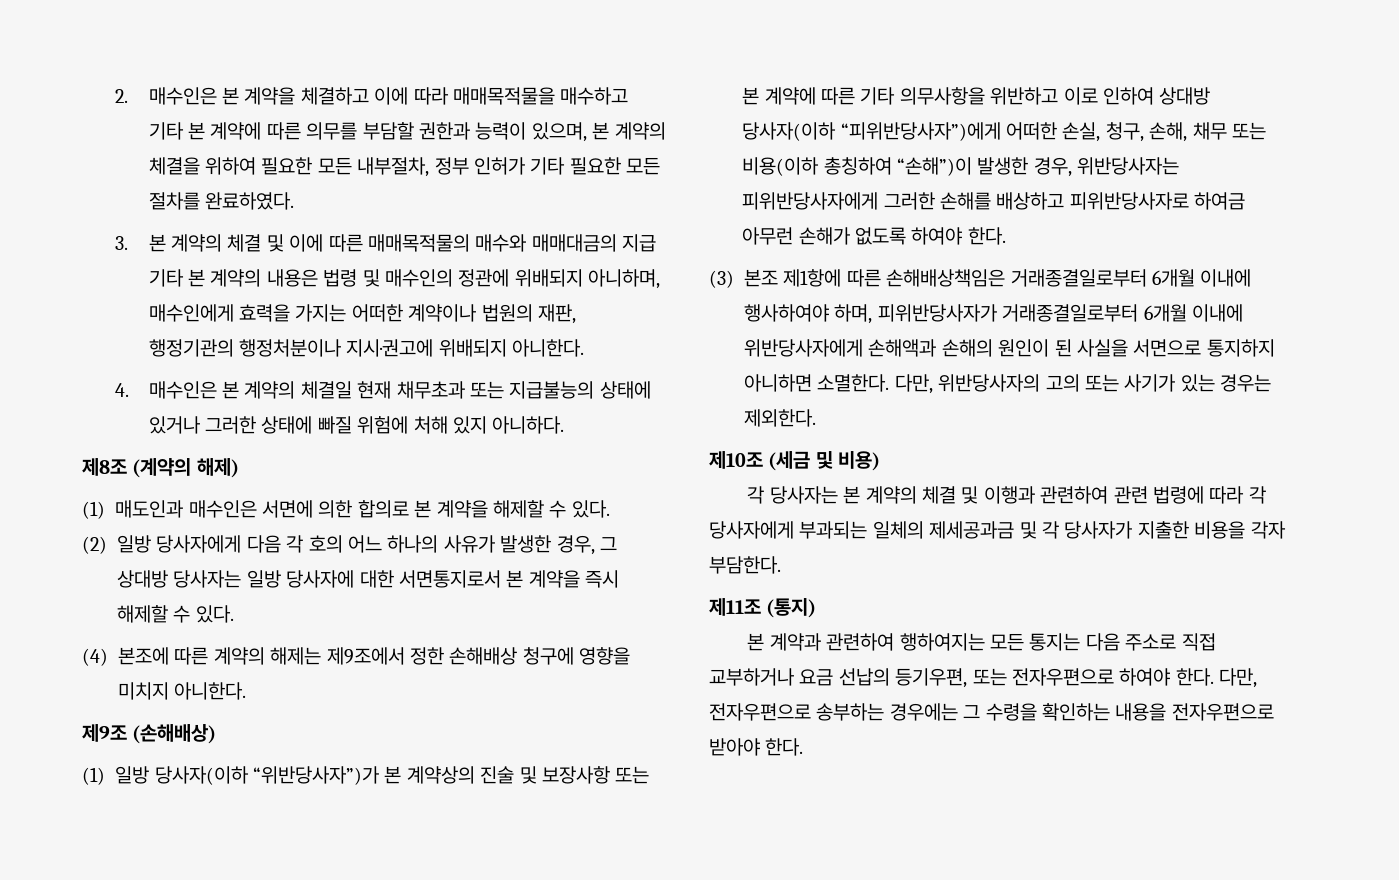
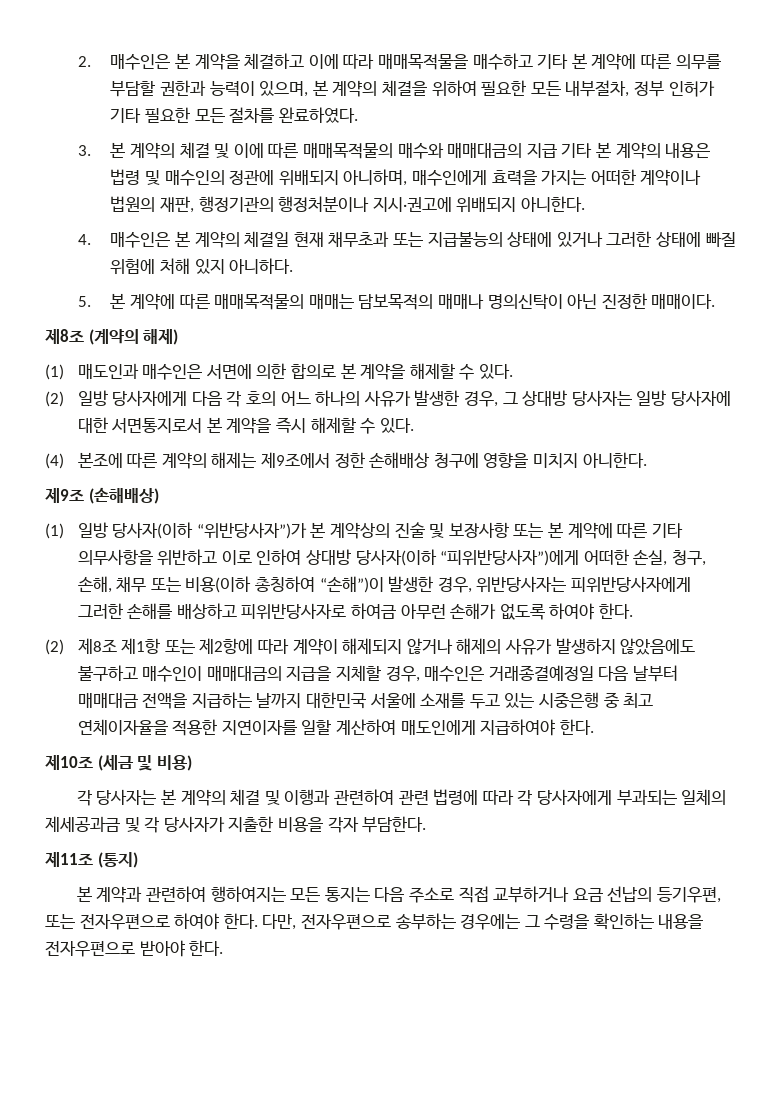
(565, 425) none -> [77,293,716,310] // 5. 본 계약에 따른 매매목적물의 매매는 담보목적의 매매나 명의신탁이 아닌 진정한 매매이다.
[709,269,1252,288] [744,304,1243,324] [744,339,1275,357] [744,374,1272,394] [744,409,816,427] (3) 본조 제1항에 따른 손해배상책임은 거래종결일로부터 6개월 이내에 행사하여야 하며, 피위반당사자가 거래종결일로부터 6개월 이내에 위반당사자에게 손해액과 손해의 원인이 된 사실을 서면으로 통지하지 아니하면 소멸한다. 다만, 위반당사자의 고의 또는 사기가 있는 경우는 제외한다. -> [45,638,696,655] [77,665,679,682] [77,692,654,709] [77,719,594,736] (2) 제8조 제1항 또는 제2항에 따라 계약이 해제되지 않거나 해제의 사유가 발생하지 않았음에도 불구하고 매수인이 매매대금의 지급을 지체할 경우, 매수인은 거래종결예정일 다음 날부터 매매대금 전액을 지급하는 날까지 대한민국 서울에 소재를 두고 있는 시중은행 중 최고 연체이자율을 적용한 지연이자를 일할 계산하여 매도인에게 지급하여야 한다.

